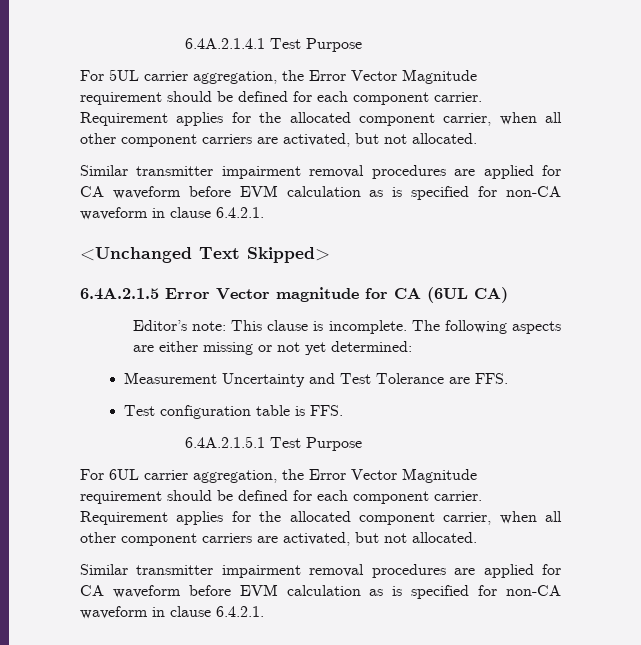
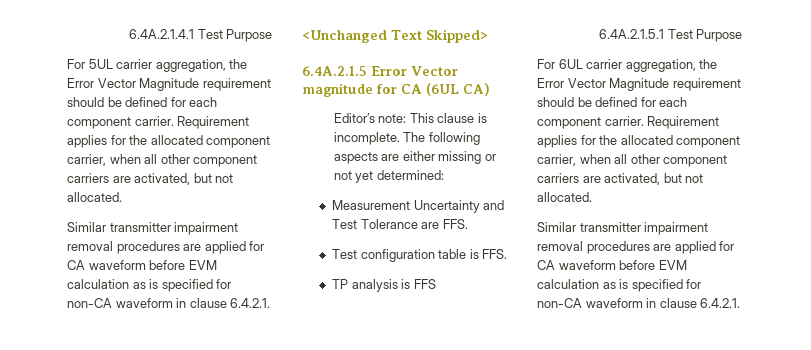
(343, 410) none -> [332,279,436,292] // TP analysis is FFS

